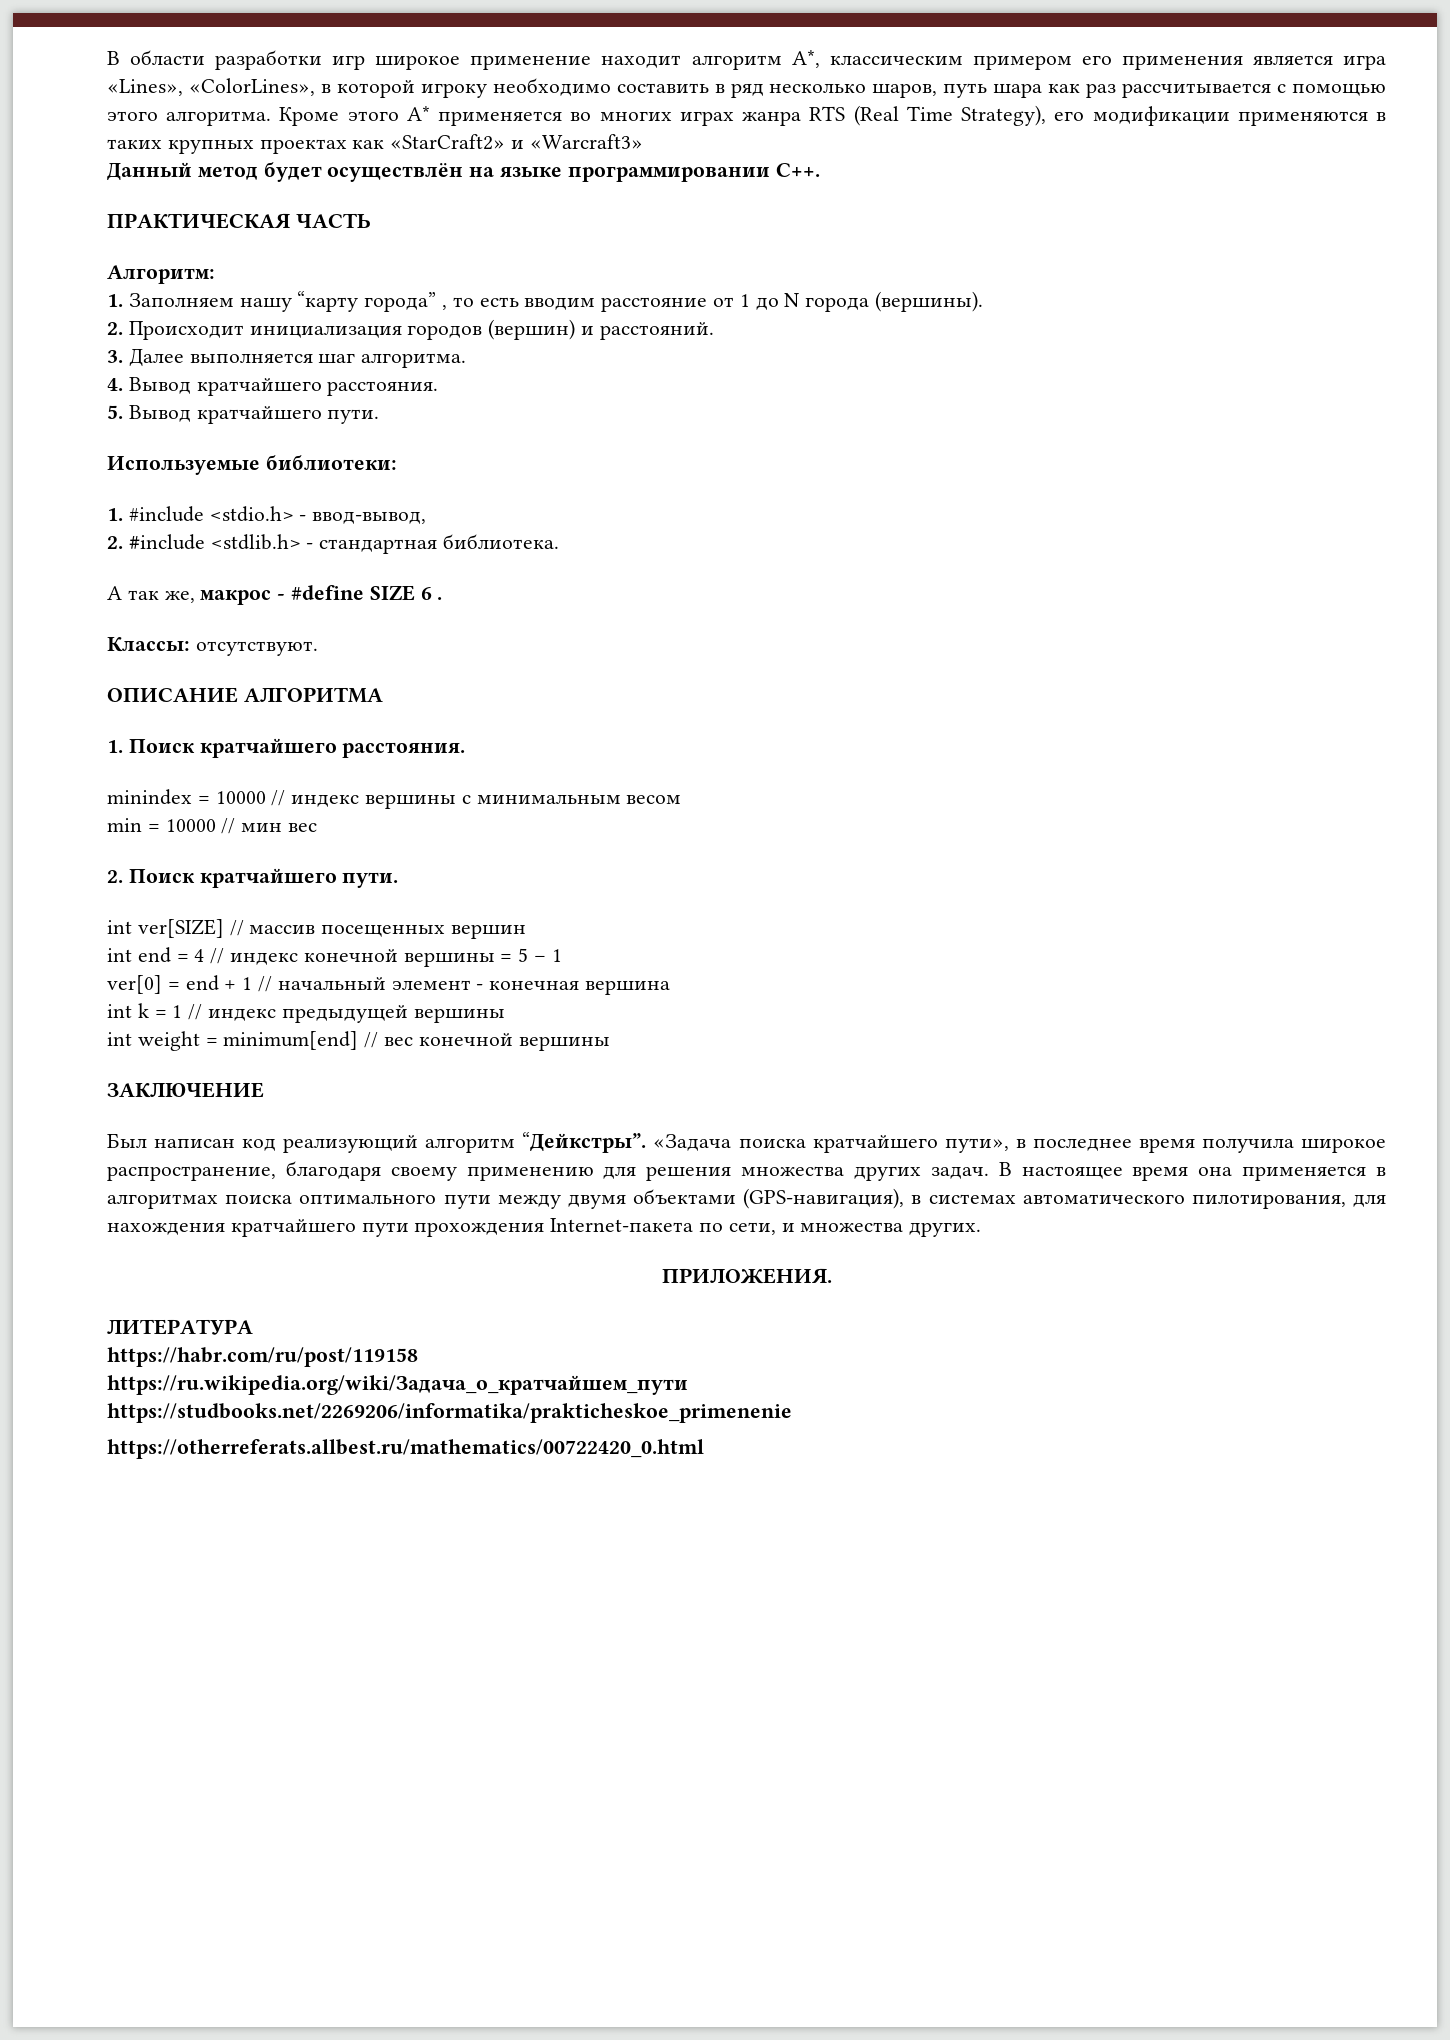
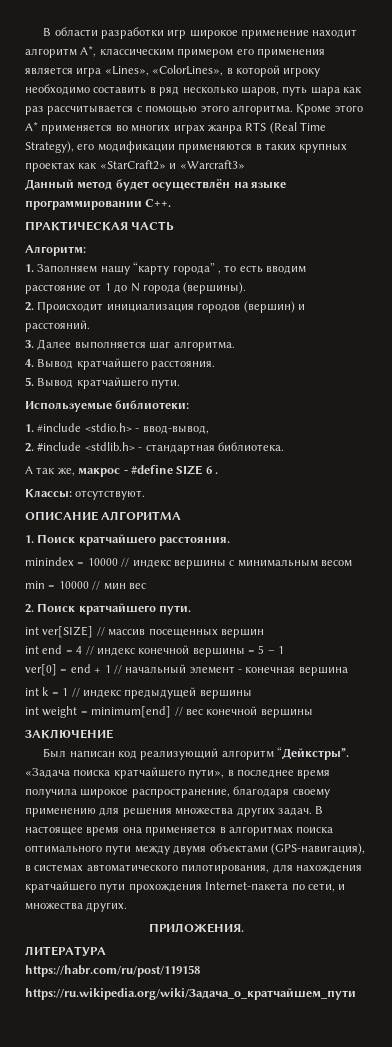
[107,1403,792,1423] [107,1439,704,1459] // https://studbooks.net/2269206/informatika/prakticheskoe_primenenie // https://otherreferats.allbest.ru/mathematics/00722420_0.html -> (356, 994) none

